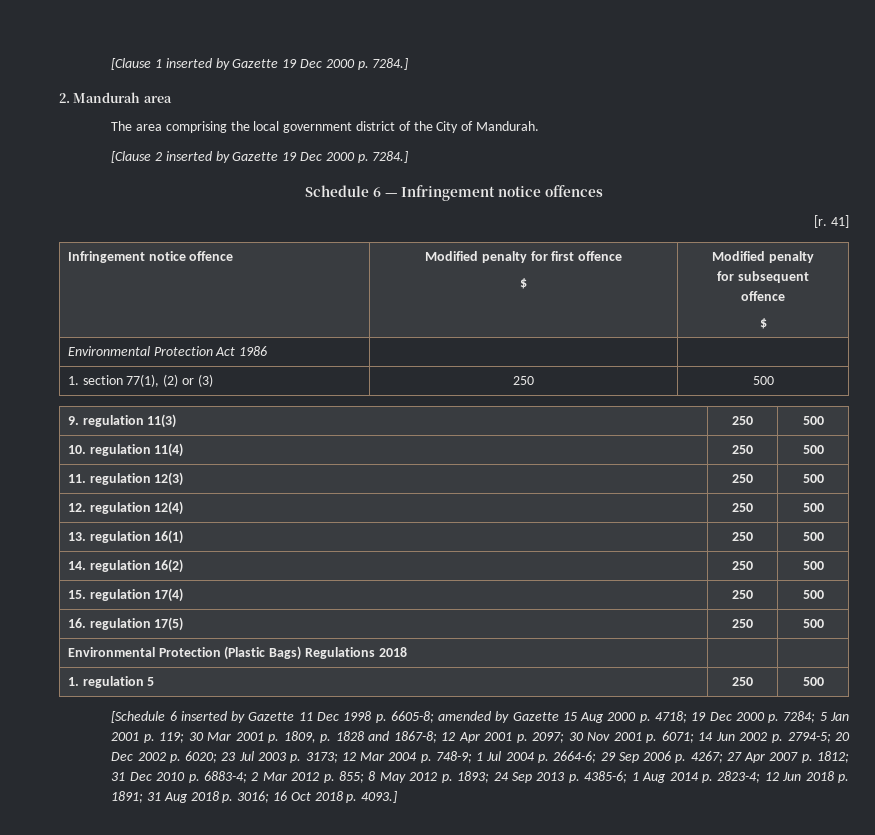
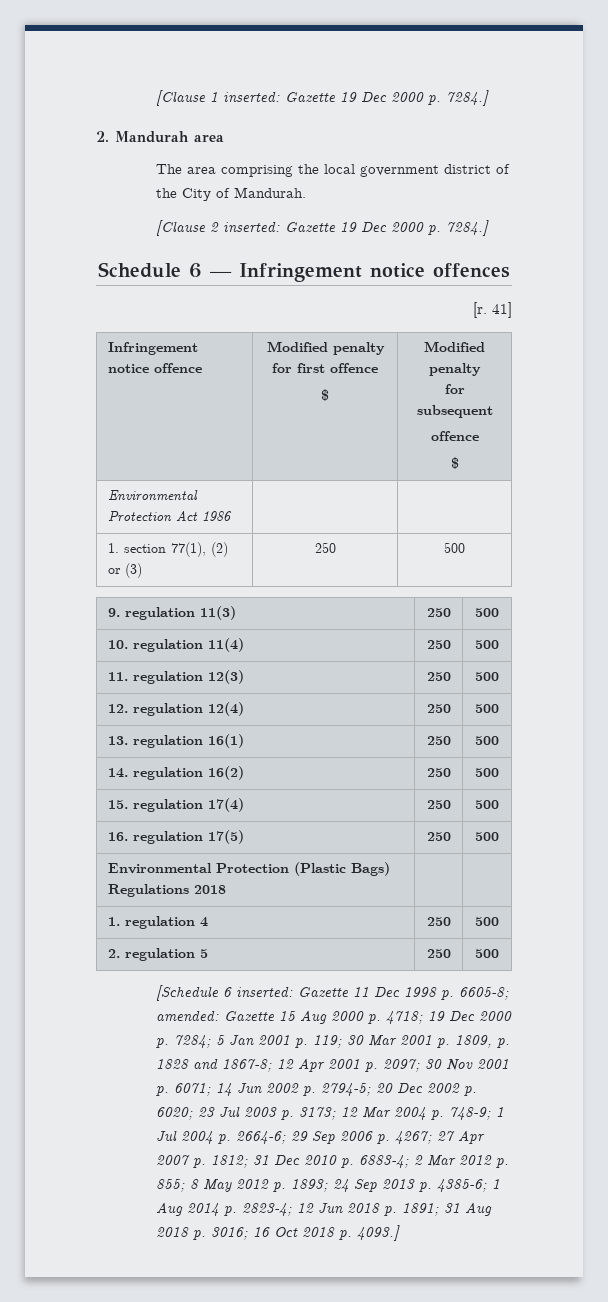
[165,58,230,70] inserted by -> [222,91,280,103] inserted:
[165,151,230,163] inserted by -> [222,221,280,233] inserted:
(144, 682) none -> [199,917,208,927] [426,917,451,926] [475,917,499,926] [107,948,195,961] 4 | 250 | 500 // 2. regulation
[180,711,246,723] inserted by -> [235,986,293,998] inserted:
[438,711,510,723] amended by -> [155,1010,219,1022] amended:

